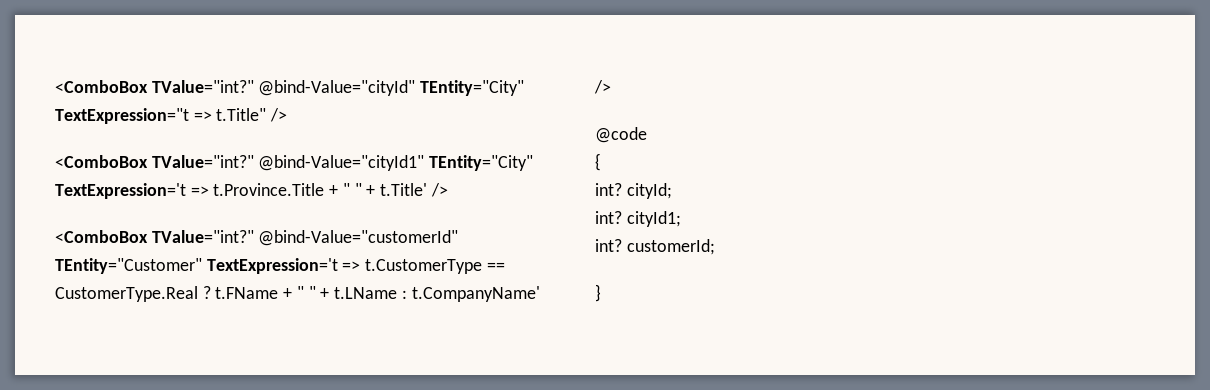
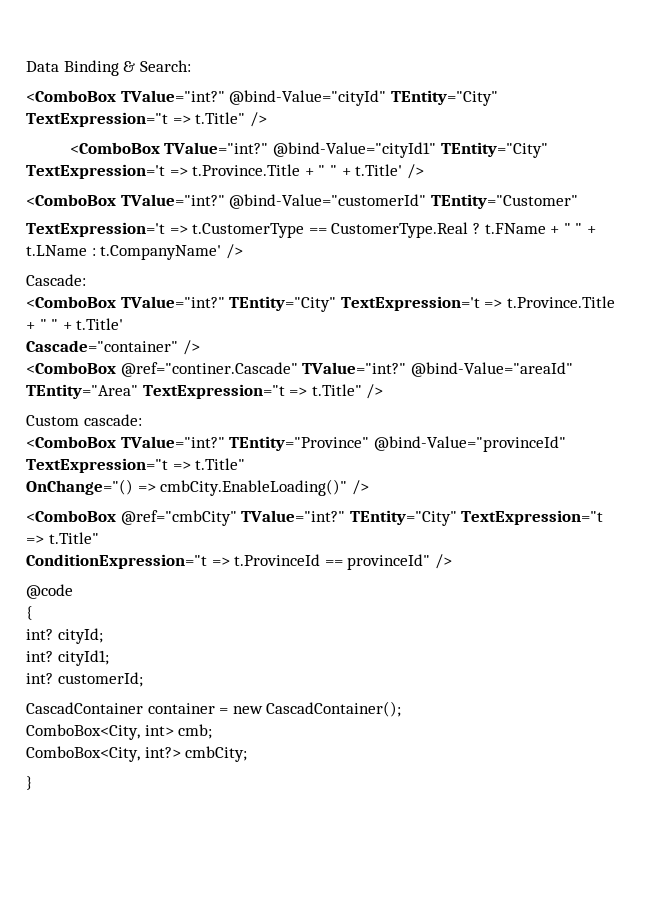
(55, 86) none -> [26,60,191,76] Data Binding & Search: //
(202, 266) none -> (578, 201) //
(611, 87) none -> [26,274,86,286] [26,296,615,312] [26,318,124,330] [26,340,200,355] [26,362,573,377] [26,384,384,399] [26,414,142,426] [26,436,566,452] [26,458,246,473] [26,479,369,496] [26,510,604,526] [26,532,99,544] [26,554,452,570] // Cascade: // <ComboBox TValue="int?" TEntity="City" TextExpression='t => t.Province.Title + " " + t.Title' // Cascade="container" /> // <ComboBox @ref="continer.Cascade" TValue="int?" @bind-Value="areaId" TEntity="Area" TextExpression="t => t.Title" /> // Custom cascade: // <ComboBox TValue="int?" TEntity="Province" @bind-Value="provinceId" TextExpression="t => t.Title" // OnChange="() => cmbCity.EnableLoading()" /> // <ComboBox @ref="cmbCity" TValue="int?" TEntity="City" TextExpression="t => t.Title" // ConditionExpression="t => t.ProvinceId == provinceId" />
(715, 247) none -> [26,701,402,717] [26,724,213,740] [26,746,248,762] // CascadContainer container = new CascadContainer(); // ComboBox<City, int> cmb; // ComboBox<City, int?> cmbCity;

